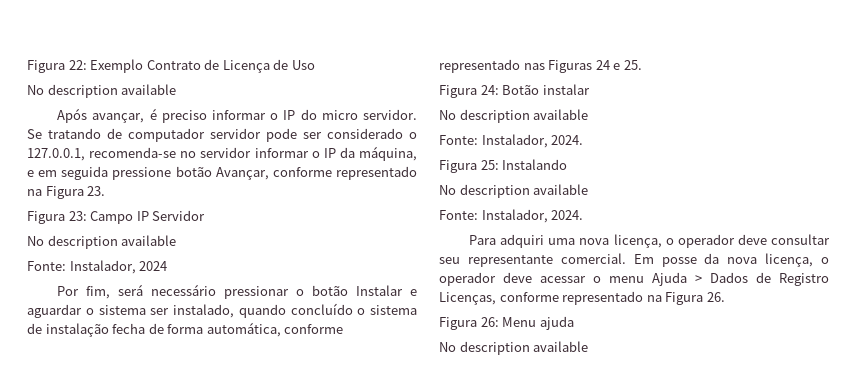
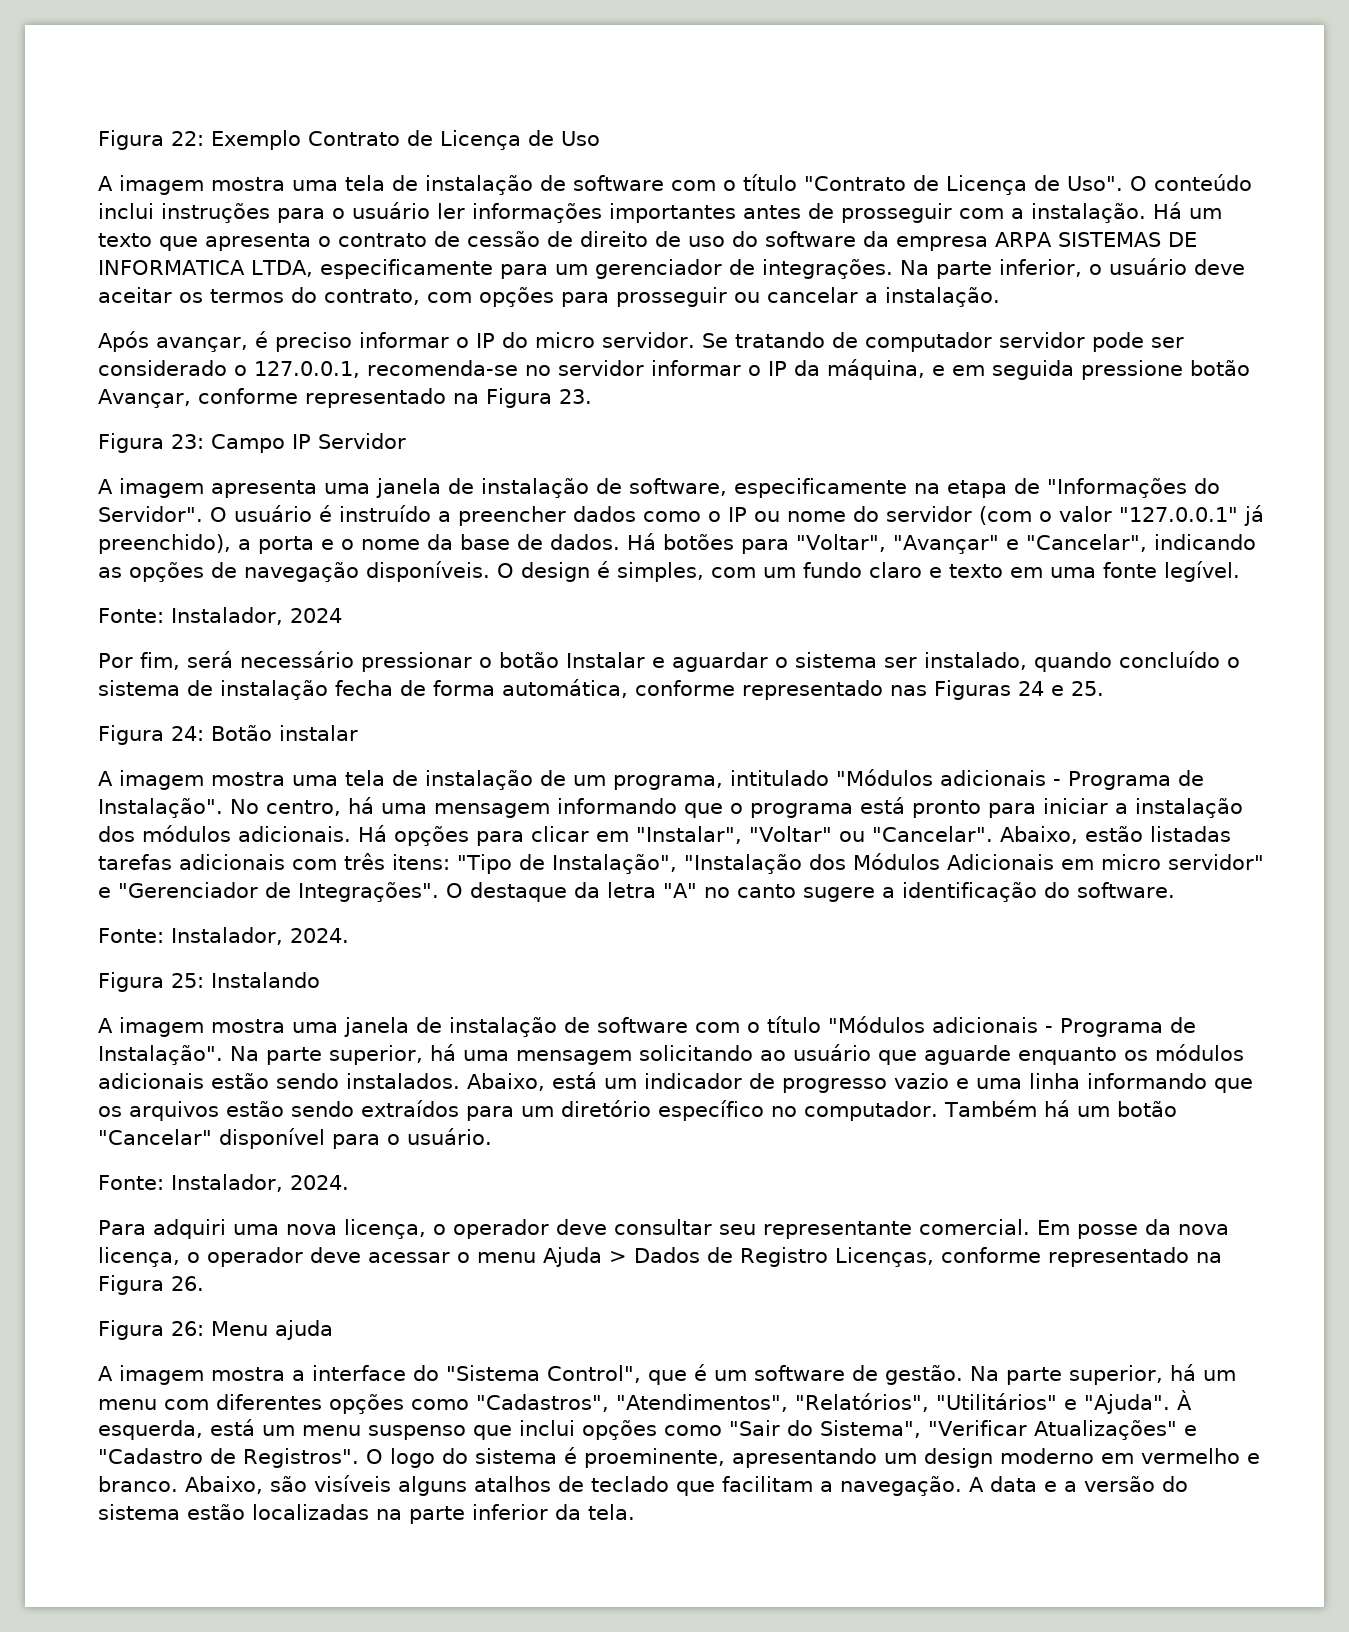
[27,84,177,98] No description available -> [98,174,1252,195] [98,202,1222,223] [98,231,1197,251] [98,258,1245,279] [98,287,1000,307] A imagem mostra uma tela de instalação de software com o título "Contrato de Licença de Uso". O conteúdo inclui instruções para o usuário ler informações importantes antes de prosseguir com a instalação. Há um texto que apresenta o contrato de cessão de direito de uso do software da empresa ARPA SISTEMAS DE INFORMATICA LTDA, especificamente para um gerenciador de integrações. Na parte inferior, o usuário deve aceitar os termos do contrato, com opções para prosseguir ou cancelar a instalação.
[27,235,177,249] No description available -> [98,478,1220,498] [98,505,1264,526] [98,533,1256,554] [98,561,1240,582] A imagem apresenta uma janela de instalação de software, especificamente na etapa de "Informações do Servidor". O usuário é instruído a preencher dados como o IP ou nome do servidor (com o valor "127.0.0.1" já preenchido), a porta e o nome da base de dados. Há botões para "Voltar", "Avançar" e "Cancelar", indicando as opções de navegação disponíveis. O design é simples, com um fundo claro e texto em uma fonte legível.
[439,109,589,123] No description available -> [98,769,1204,790] [98,797,1243,818] [98,825,1231,846] [98,853,1264,874] [98,882,1175,902] A imagem mostra uma tela de instalação de um programa, intitulado "Módulos adicionais - Programa de Instalação". No centro, há uma mensagem informando que o programa está pronto para iniciar a instalação dos módulos adicionais. Há opções para clicar em "Instalar", "Voltar" ou "Cancelar". Abaixo, estão listadas tarefas adicionais com três itens: "Tipo de Instalação", "Instalação dos Módulos Adicionais em micro servidor" e "Gerenciador de Integrações". O destaque da letra "A" no canto sugere a identificação do software.
[439,184,589,198] No description available -> [98,1016,1196,1037] [98,1044,1244,1065] [98,1072,1253,1093] [98,1100,1177,1121] [98,1128,492,1149] A imagem mostra uma janela de instalação de software com o título "Módulos adicionais - Programa de Instalação". Na parte superior, há uma mensagem solicitando ao usuário que aguarde enquanto os módulos adicionais estão sendo instalados. Abaixo, está um indicador de progresso vazio e uma linha informando que os arquivos estão sendo extraídos para um diretório específico no computador. Também há um botão "Cancelar" disponível para o usuário.
[439,341,589,355] No description available -> [98,1364,1236,1385] [98,1390,1192,1414] [98,1419,1197,1440] [98,1447,1260,1468] [98,1475,1188,1496] [98,1504,635,1524] A imagem mostra a interface do "Sistema Control", que é um software de gestão. Na parte superior, há um menu com diferentes opções como "Cadastros", "Atendimentos", "Relatórios", "Utilitários" e "Ajuda". À esquerda, está um menu suspenso que inclui opções como "Sair do Sistema", "Verificar Atualizações" e "Cadastro de Registros". O logo do sistema é proeminente, apresentando um design moderno em vermelho e branco. Abaixo, são visíveis alguns atalhos de teclado que facilitam a navegação. A data e a versão do sistema estão localizadas na parte inferior da tela.

